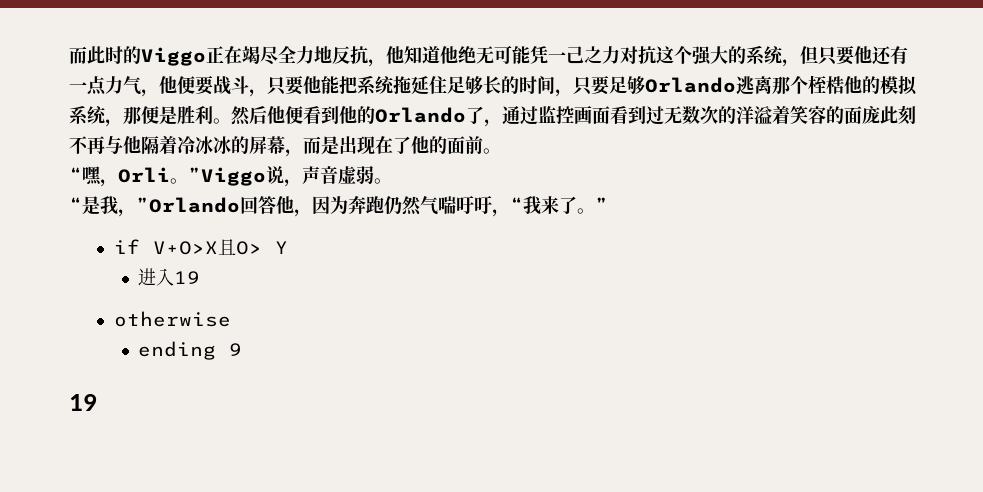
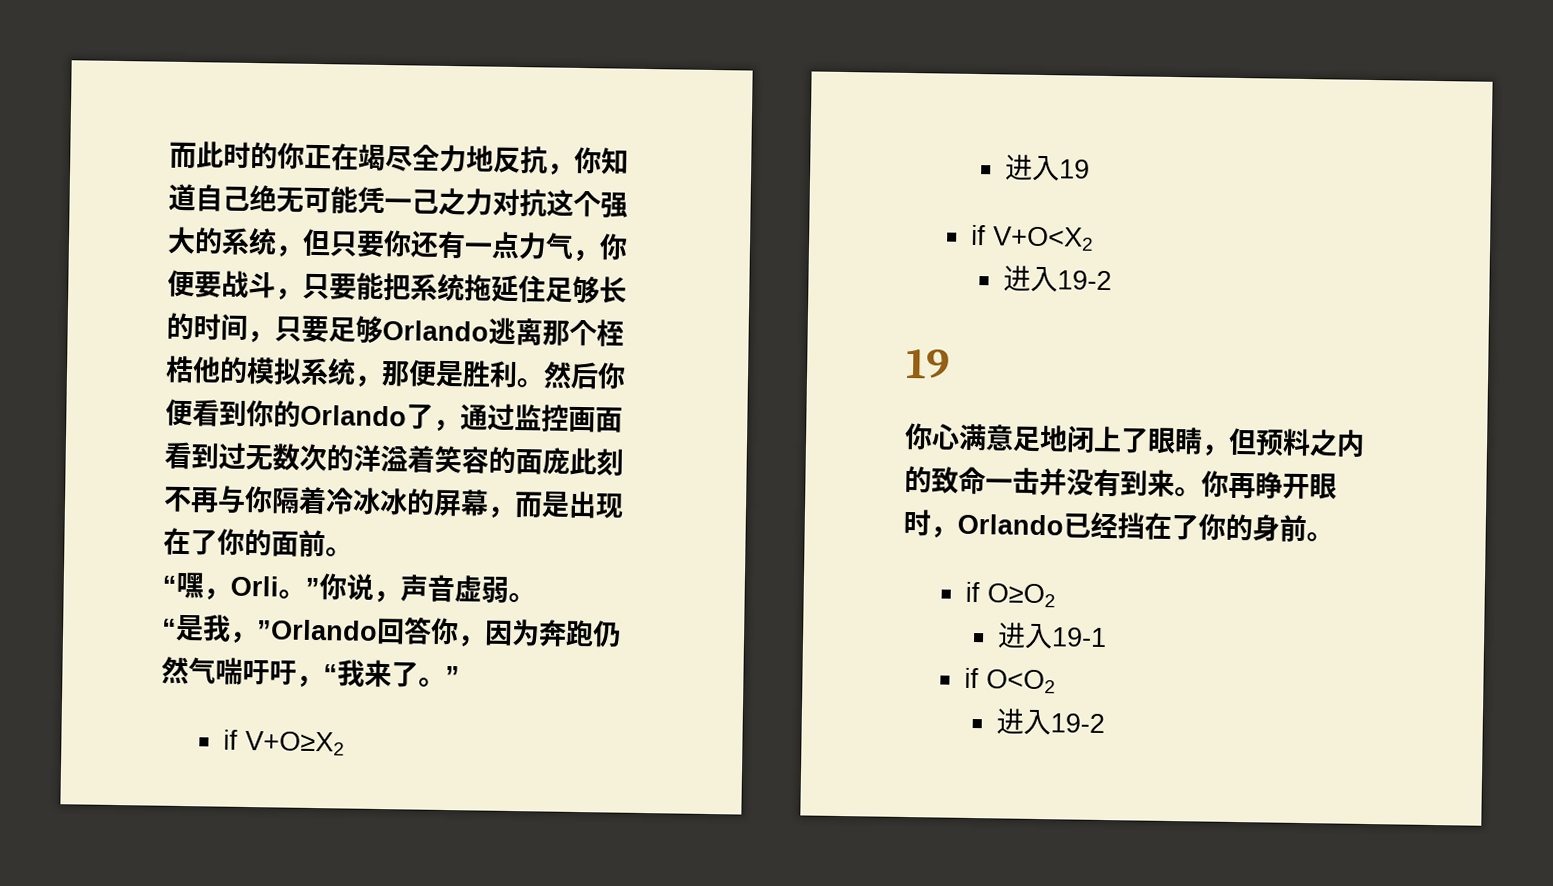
[141,47,206,66] Viggo -> [277,142,305,170] 你
[386,46,458,64] 他知道他 -> [574,146,629,175] [168,183,250,212] 你知道自己
[854,46,872,64] 他 -> [383,230,412,258] 你
[159,76,177,94] 他 -> [599,233,628,261] 你
[303,76,321,94] 他 -> (357, 286) none
[267,106,357,124] 他便看到他 -> [597,362,626,390] [165,398,274,428] 你便看到你
[123,136,141,154] 他 -> [244,485,273,514] 你
[411,136,429,154] 他 -> [217,528,245,556] 你
[188,167,266,186] ”Viggo -> [305,573,347,601] ”你
[276,196,294,214] 他 -> [430,617,459,646] 你
[152,239,288,255] V+O>X且O> Y -> [245,730,346,756] V+O≥X2
[113,311,231,327] [138,341,243,360] [69,394,97,411] otherwise // ending 9 // 19 -> [971,224,1095,251] [1003,265,1113,293] [906,348,950,379] [904,422,1365,458] [904,465,1337,500] [903,508,1334,543] [965,581,1057,608] [997,622,1108,650] [964,667,1057,694] [996,708,1106,736] if V+O<X2 // 进入19-2 // 19 // 你心满意足地闭上了眼睛，但预料之内的致命一击并没有到来。你再睁开眼时，Orlando已经挡在了你的身前。 // if O≥O2 // 进入19-1 // if O<O2 // 进入19-2

